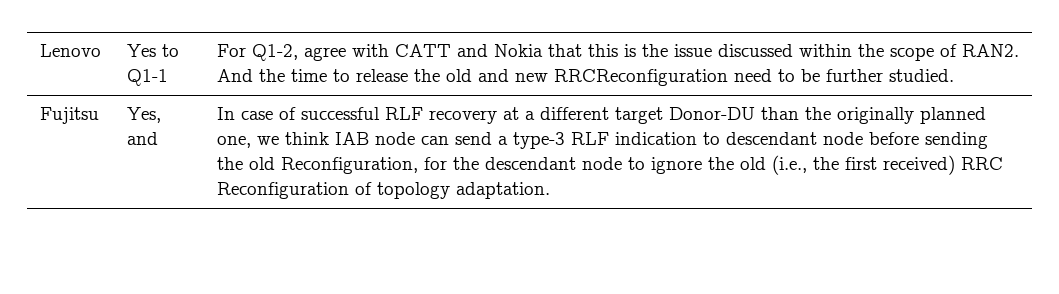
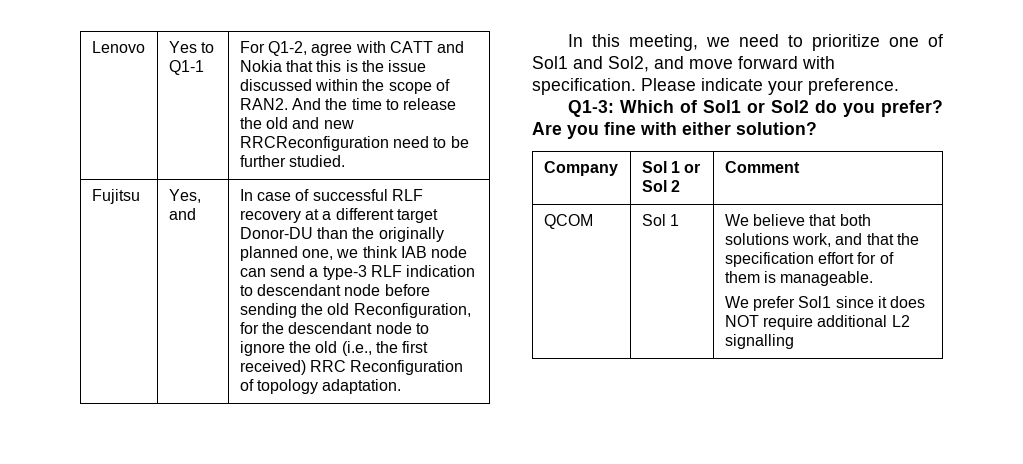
(550, 190) none -> [567,34,943,51] [532,56,835,72] [532,78,899,95] [567,100,943,117] [532,122,817,139] [543,161,618,176] [641,161,701,173] [641,180,681,192] [724,161,800,173] [543,214,593,229] [641,214,680,226] [724,214,871,226] [724,233,920,247] [724,252,894,267] [724,271,874,286] [724,296,926,311] [724,315,910,330] [724,334,794,349] // In this meeting, we need to prioritize one of Sol1 and Sol2, and move forward with specification. Please indicate your preference. // Q1-3: Which of Sol1 or Sol2 do you prefer? Are you fine with either solution? // Company | Sol 1 or Sol 2 | Comment // QCOM | Sol 1 | We believe that both solutions work, and that the specification effort for of them is manageable. // We prefer Sol1 since it does NOT require additional L2 signalling

